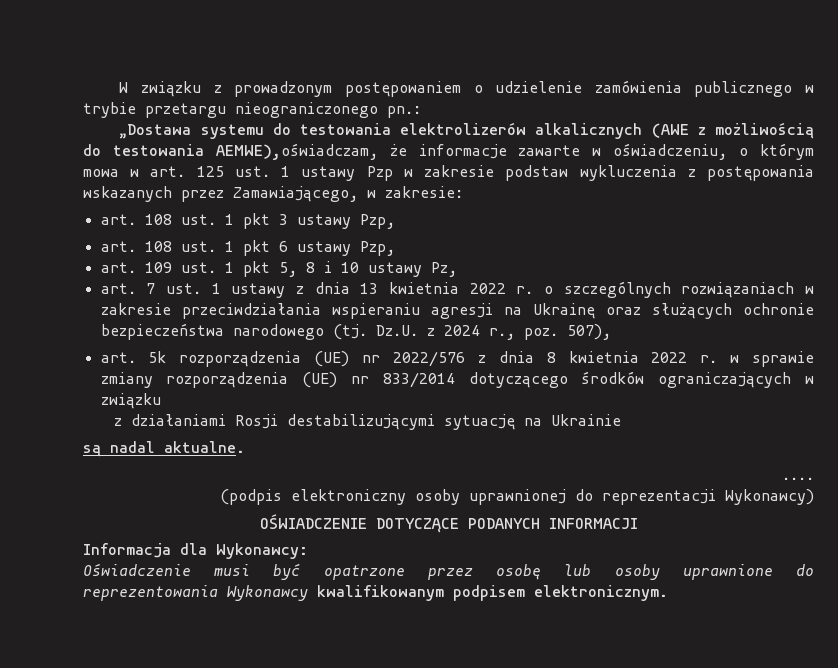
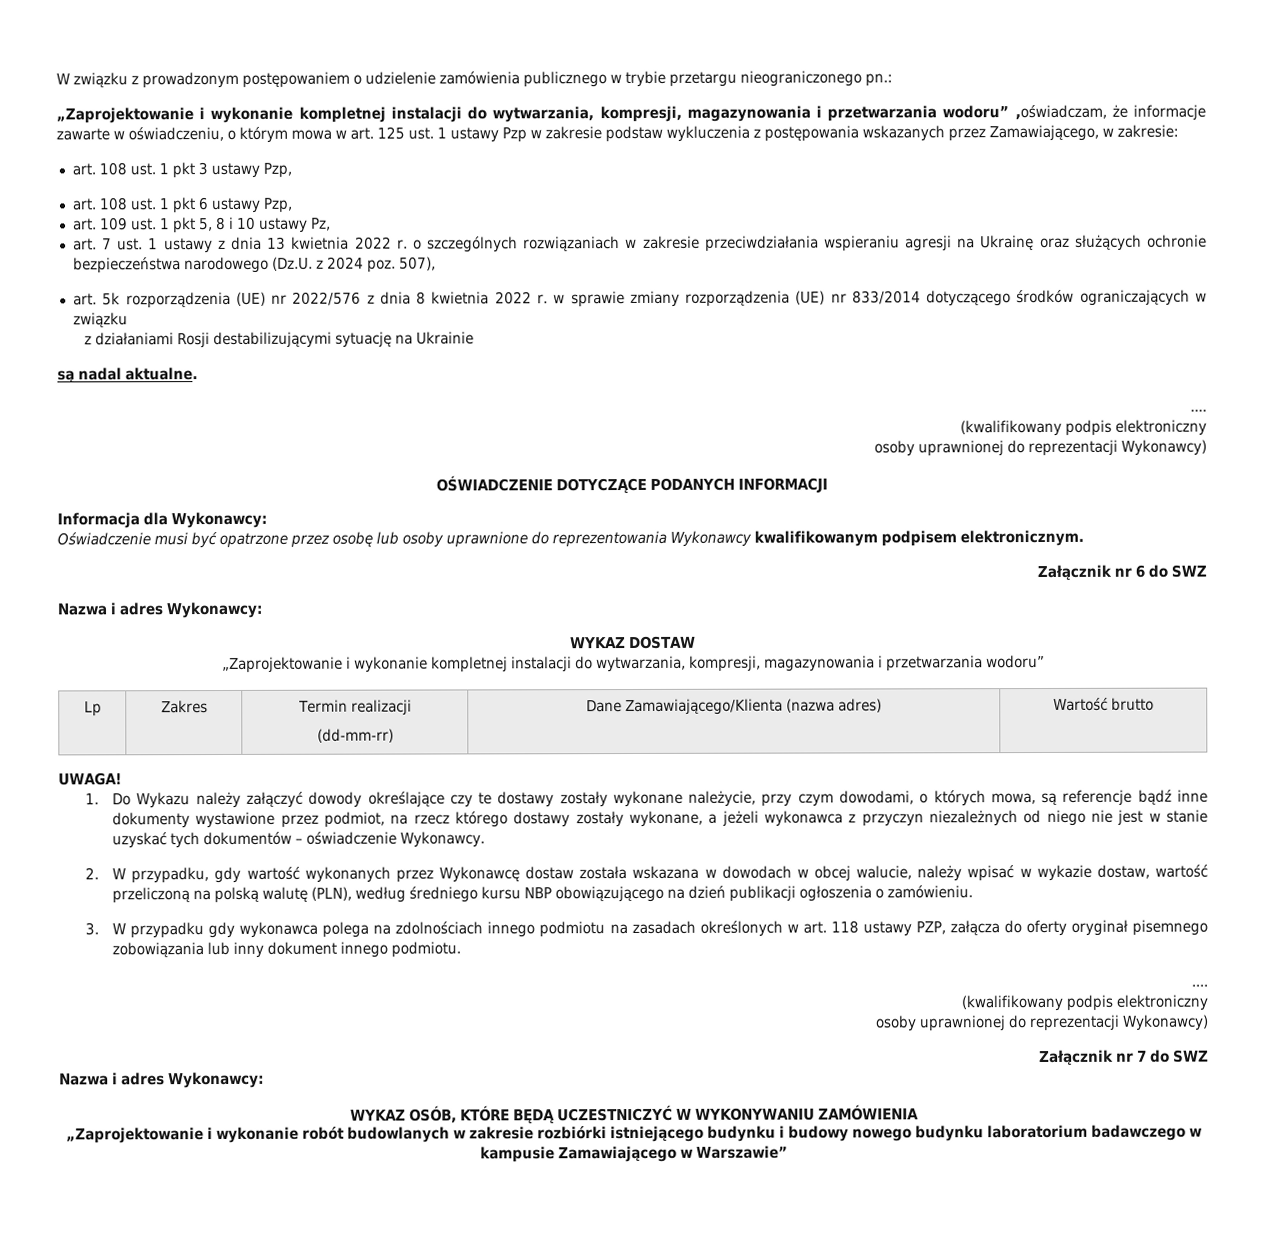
[119,122,814,139] [83,143,378,160] „Dostawa systemu do testowania elektrolizerów alkalicznych (AWE z możliwością do testowania AEMWE),oświadczam, -> [56,104,1107,124] „Zaprojektowanie i wykonanie kompletnej instalacji do wytwarzania, kompresji, magazynowania i przetwarzania wodoru” ,oświadczam,
[332,324,418,340] (tj. Dz.U. -> [271,256,313,271] (Dz.U.
[488,328,515,340] r., -> (364, 263) none
[220,489,406,505] (podpis elektroniczny -> [960,419,1207,437] (kwalifikowany podpis elektroniczny //
(668, 593) none -> [1037,564,1207,581] [57,601,262,619] [570,635,697,650] [221,654,1045,674] [83,701,102,717] [160,700,208,714] [297,699,412,716] [316,728,394,743] [586,698,882,716] [1053,697,1154,711] [58,772,122,786] [85,789,1208,809] [112,809,1208,829] [112,831,486,849] [85,864,1209,884] [112,885,974,904] [85,919,1209,939] [112,941,462,958] [1191,984,1208,987] [961,994,1208,1012] [875,1014,1209,1032] [1039,1049,1209,1066] [59,1071,264,1089] [350,1104,919,1124] [66,1124,1202,1144] [480,1145,788,1163] // Załącznik nr 6 do SWZ // Nazwa i adres Wykonawcy: // WYKAZ DOSTAW // „Zaprojektowanie i wykonanie kompletnej instalacji do wytwarzania, kompresji, magazynowania i przetwarzania wodoru” // Lp | Zakres | Termin realizacji // (dd-mm-rr) | Dane Zamawiającego/Klienta (nazwa adres) | Wartość brutto // UWAGA! // 1. Do Wykazu należy załączyć dowody określające czy te dostawy zostały wykonane należycie, przy czym dowodami, o których mowa, są referencje bądź inne dokumenty wystawione przez podmiot, na rzecz którego dostawy zostały wykonane, a jeżeli wykonawca z przyczyn niezależnych od niego nie jest w stanie uzyskać tych dokumentów – oświadczenie Wykonawcy. // 2. W przypadku, gdy wartość wykonanych przez Wykonawcę dostaw została wskazana w dowodach w obcej walucie, należy wpisać w wykazie dostaw, wartość przeliczoną na polską walutę (PLN), według średniego kursu NBP obowiązującego na dzień publikacji ogłoszenia o zamówieniu. // 3. W przypadku gdy wykonawca polega na zdolnościach innego podmiotu na zasadach określonych w art. 118 ustawy PZP, załącza do oferty oryginał pisemnego zobowiązania lub inny dokument innego podmiotu. // .... // (kwalifikowany podpis elektroniczny // osoby uprawnionej do reprezentacji Wykonawcy) // Załącznik nr 7 do SWZ // Nazwa i adres Wykonawcy: // WYKAZ OSÓB, KTÓRE BĘDĄ UCZESTNICZYĆ W WYKONYWANIU ZAMÓWIENIA // „Zaprojektowanie i wykonanie robót budowlanych w zakresie rozbiórki istniejącego budynku i budowy nowego budynku laboratorium badawczego w kampusie Zamawiającego w Warszawie”

